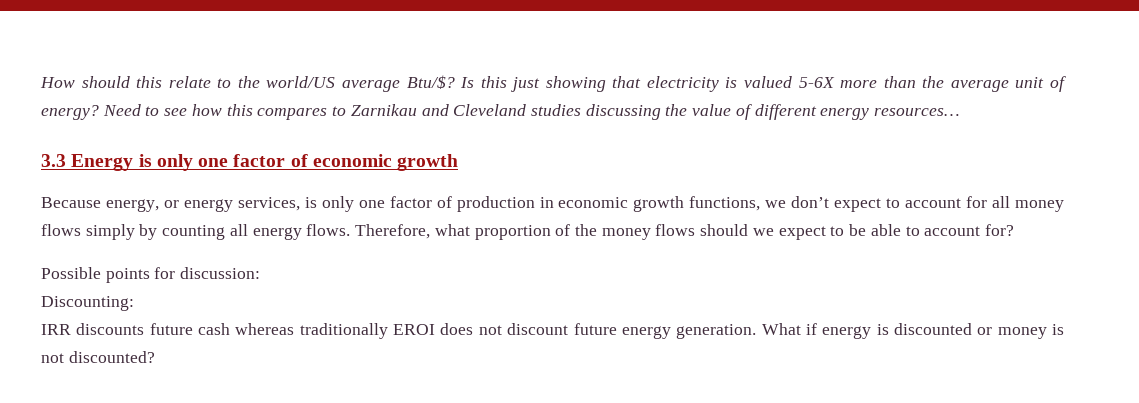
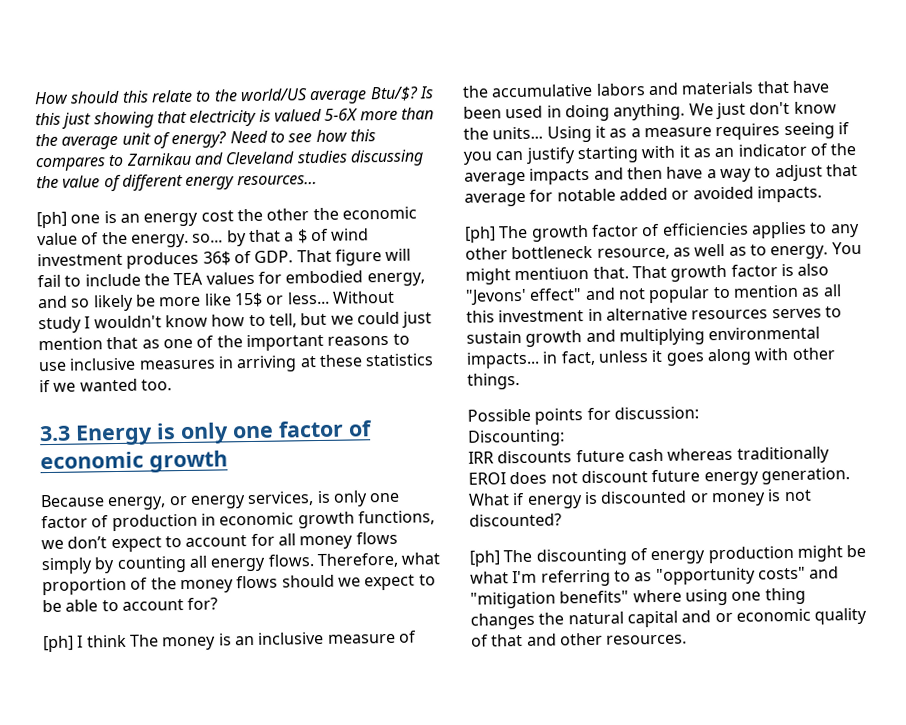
(961, 112) none -> [36,206,417,229] [37,228,370,248] [37,248,412,269] [37,270,425,288] [37,290,395,312] [38,311,433,334] [38,333,410,352] [38,353,435,373] [39,378,172,393] // [ph] one is an energy cost the other the economic value of the energy. so... by that a $ of wind investment produces 36$ of GDP. That figure will fail to include the TEA values for embodied energy, and so likely be more like 15$ or less... Without study I wouldn't know how to tell, but we could just mention that as one of the important reasons to use inclusive measures in arriving at these statistics if we wanted too.
(1014, 230) none -> [43,630,417,653] [462,80,830,98] [463,101,837,122] [463,122,850,143] [463,142,857,165] [464,163,858,186] [464,185,822,207] [464,221,860,243] [465,241,862,260] [465,263,830,285] [465,284,842,306] [466,306,842,323] [466,326,821,347] [466,347,835,369] [467,373,520,390] // [ph] I think The money is an inclusive measure of the accumulative labors and materials that have been used in doing anything. We just don't know the units... Using it as a measure requires seeing if you can justify starting with it as an indicator of the average impacts and then have a way to adjust that average for notable added or avoided impacts. // [ph] The growth factor of efficiencies applies to any other bottleneck resource, as well as to energy. You might mentiuon that. That growth factor is also "Jevons' effect" and not popular to mention as all this investment in alternative resources serves to sustain growth and multiplying environmental impacts... in fact, unless it goes along with other things.
(155, 357) none -> [469,544,867,567] [470,566,840,587] [470,587,806,609] [470,607,868,630] [471,632,688,647] // [ph] The discounting of energy production might be what I'm referring to as "opportunity costs" and "mitigation benefits" where using one thing changes the natural capital and or economic quality of that and other resources.

